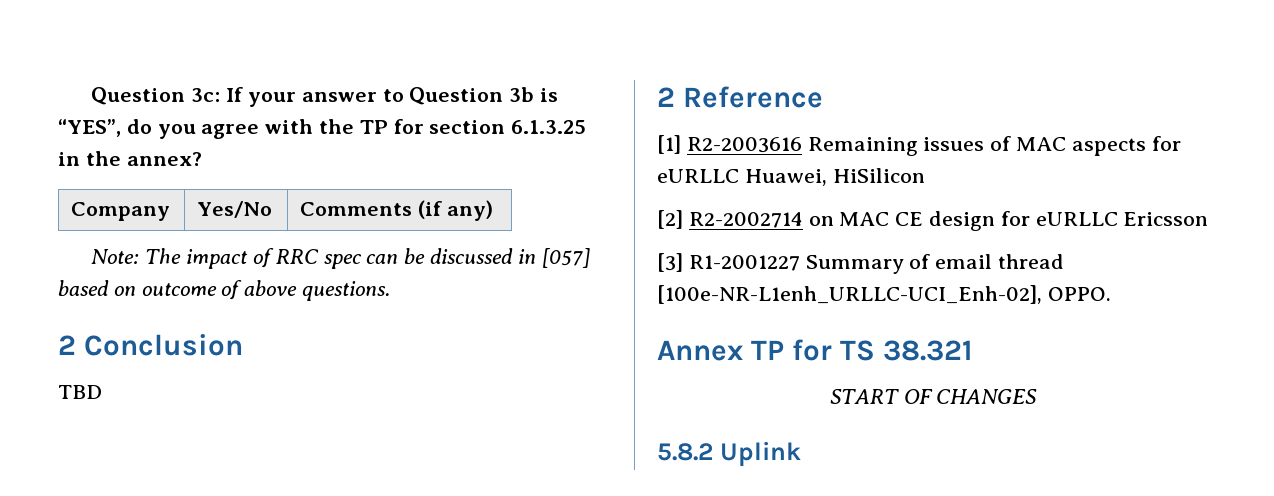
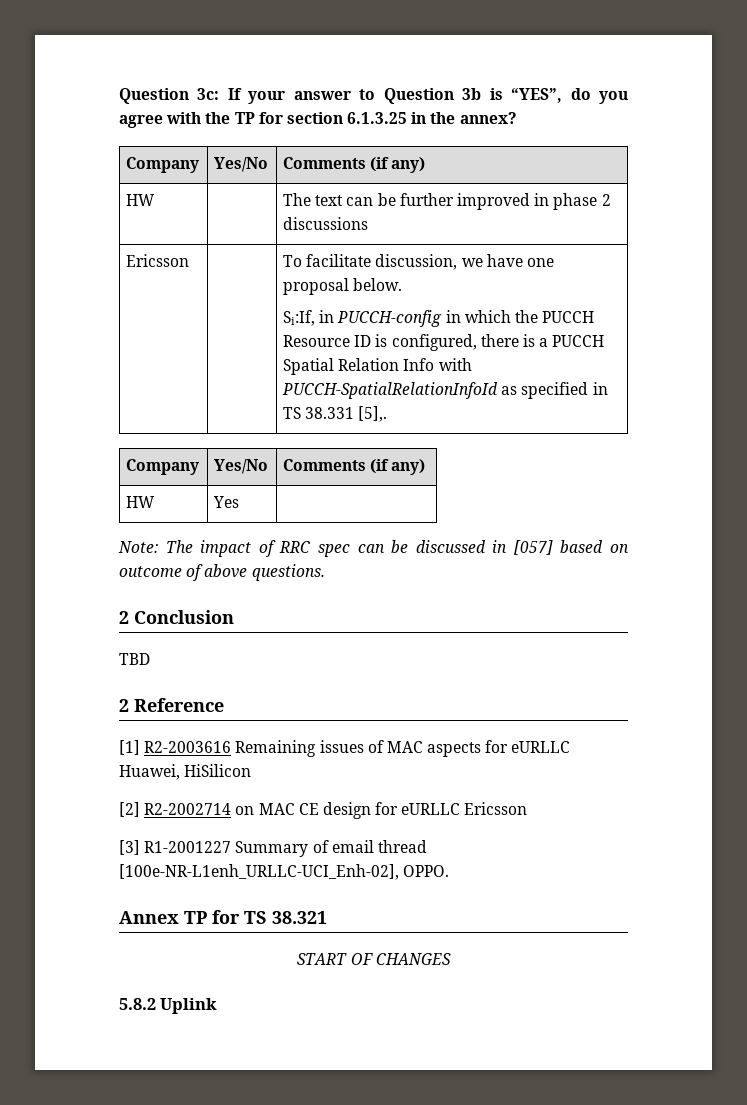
(494, 210) none -> [126,194,156,206] [283,193,611,210] [283,217,369,230] [126,254,190,267] [283,254,554,270] [283,278,403,295] [283,310,595,327] [283,334,605,351] [283,358,472,375] [282,382,608,399] [283,406,388,422] [126,459,200,475] [214,459,269,474] [283,459,426,475] [126,496,156,508] [213,496,240,508] // HW | | The text can be further improved in phase 2 discussions // Ericsson | | To facilitate discussion, we have one proposal below. // Si:If, in PUCCH-config in which the PUCCH Resource ID is configured, there is a PUCCH Spatial Relation Info with PUCCH-SpatialRelationInfoId as specified in TS 38.331 [5],. // Company | Yes/No | Comments (if any) // HW | Yes |

